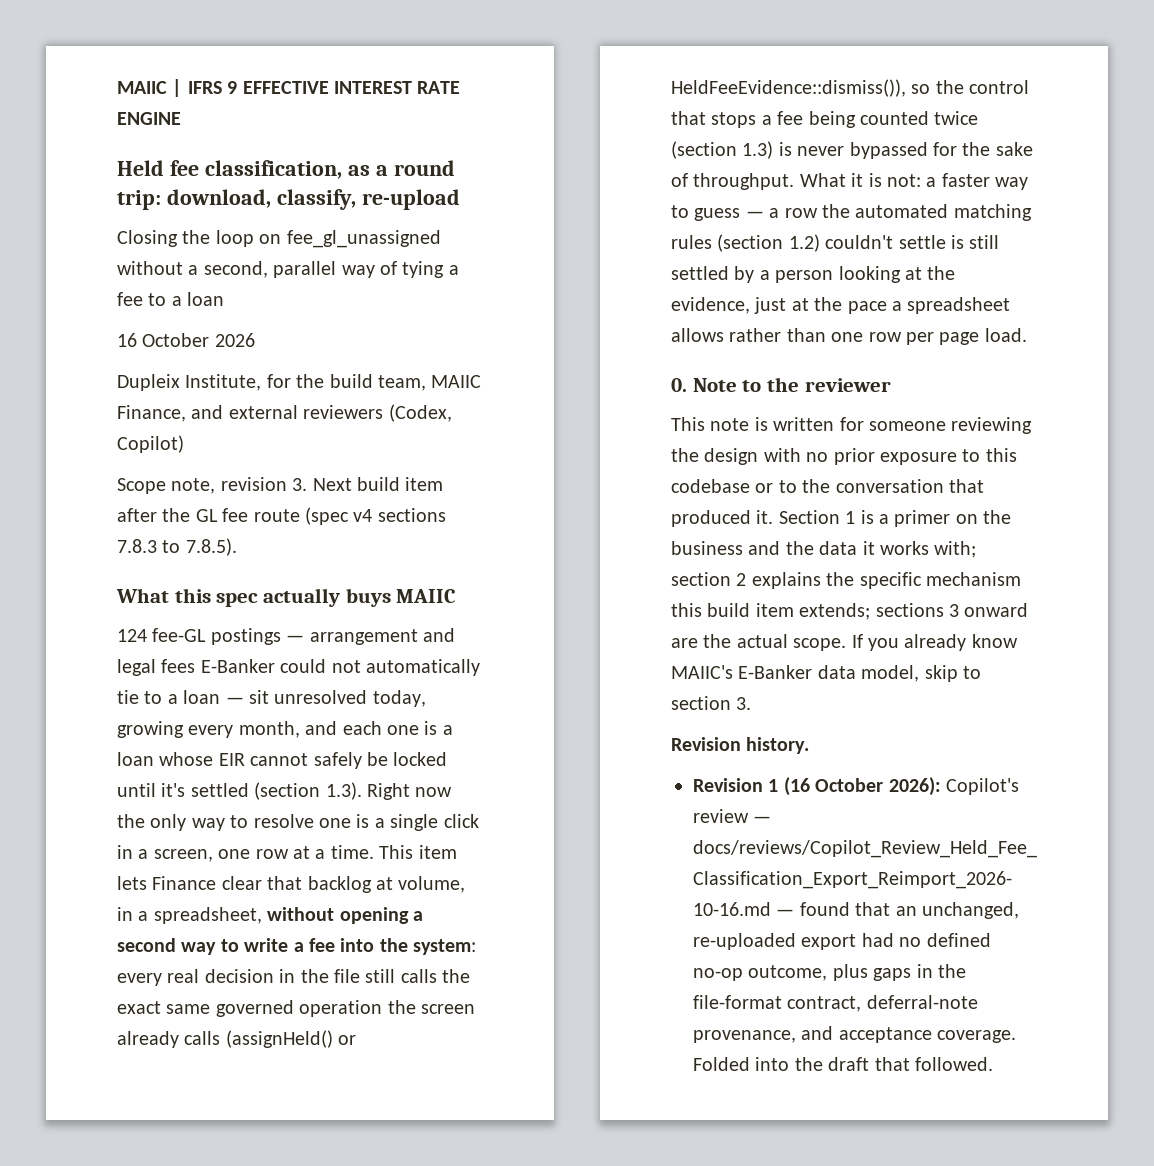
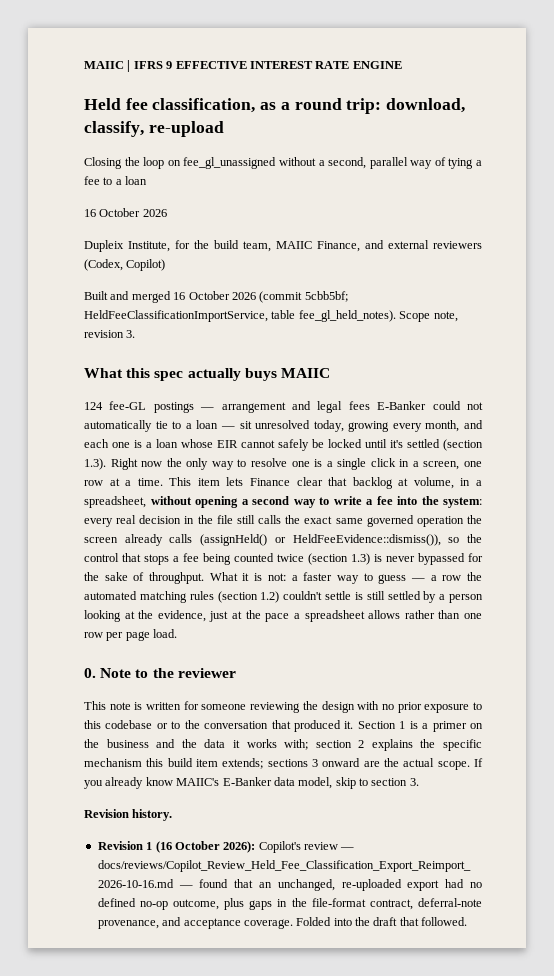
[117,477,444,494] [117,507,446,525] [117,538,237,556] Scope note, revision 3. Next build item after the GL fee route (spec v4 sections 7.8.3 to 7.8.5). -> [84,291,348,303] [84,310,458,322] [84,330,136,338] Built and merged 16 October 2026 (commit 5cbb5bf; HeldFeeClassificationImportService, table fee_gl_held_notes). Scope note, revision 3.

